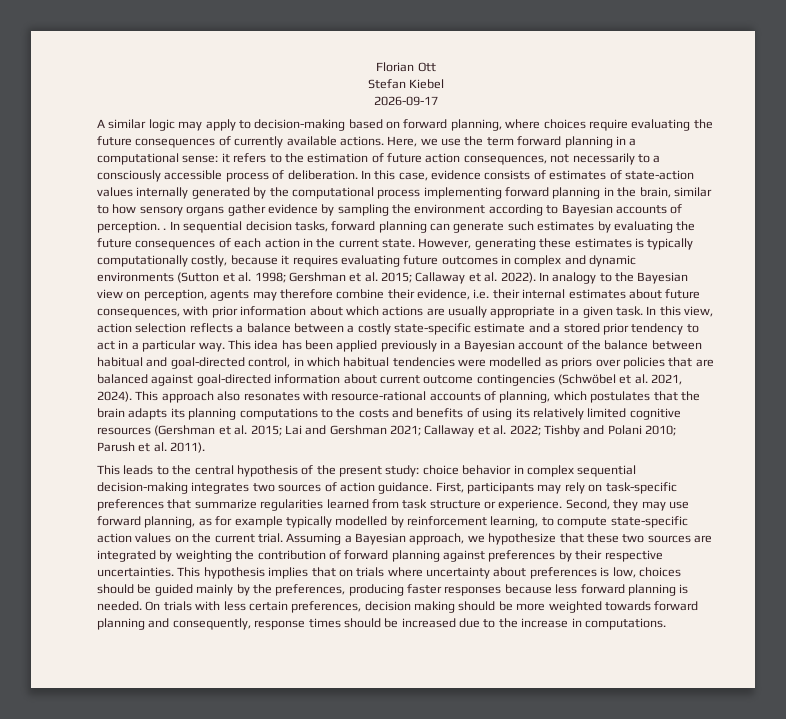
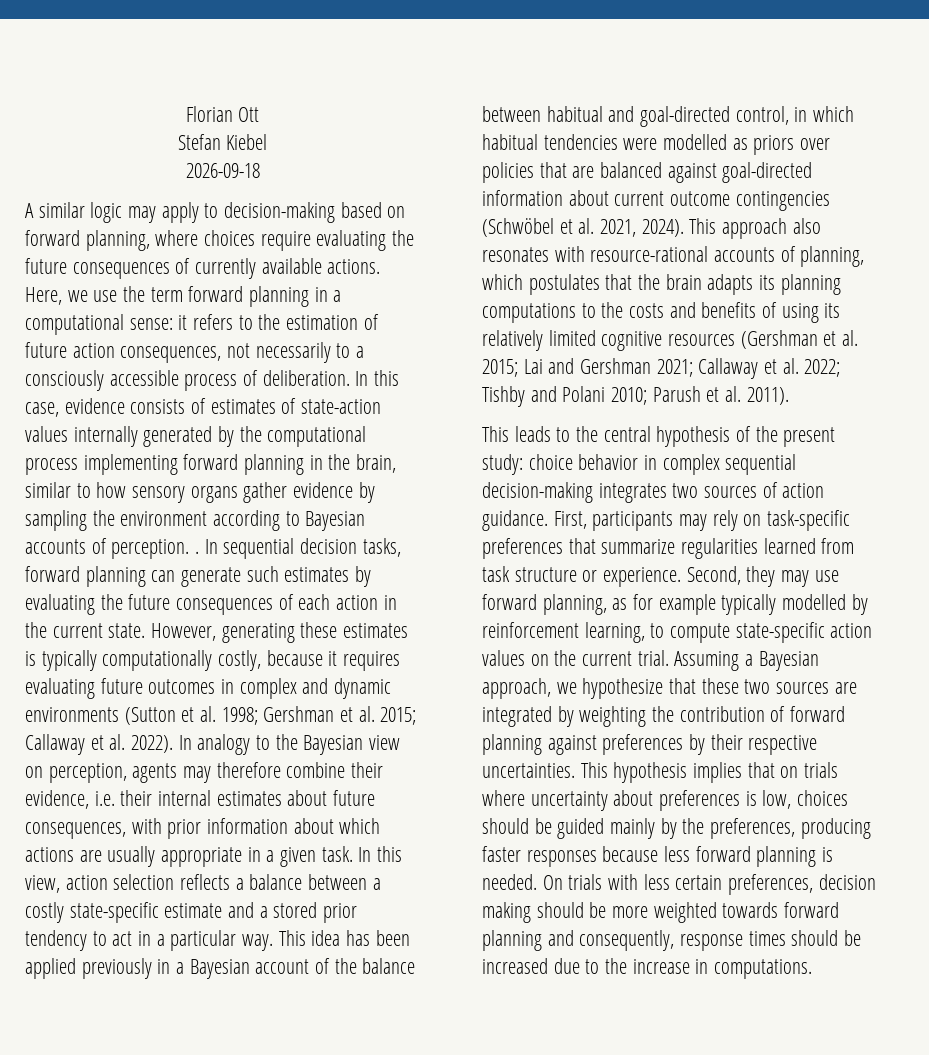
[374,96,438,106] 2026-09-17 -> [185,163,260,178] 2026-09-18

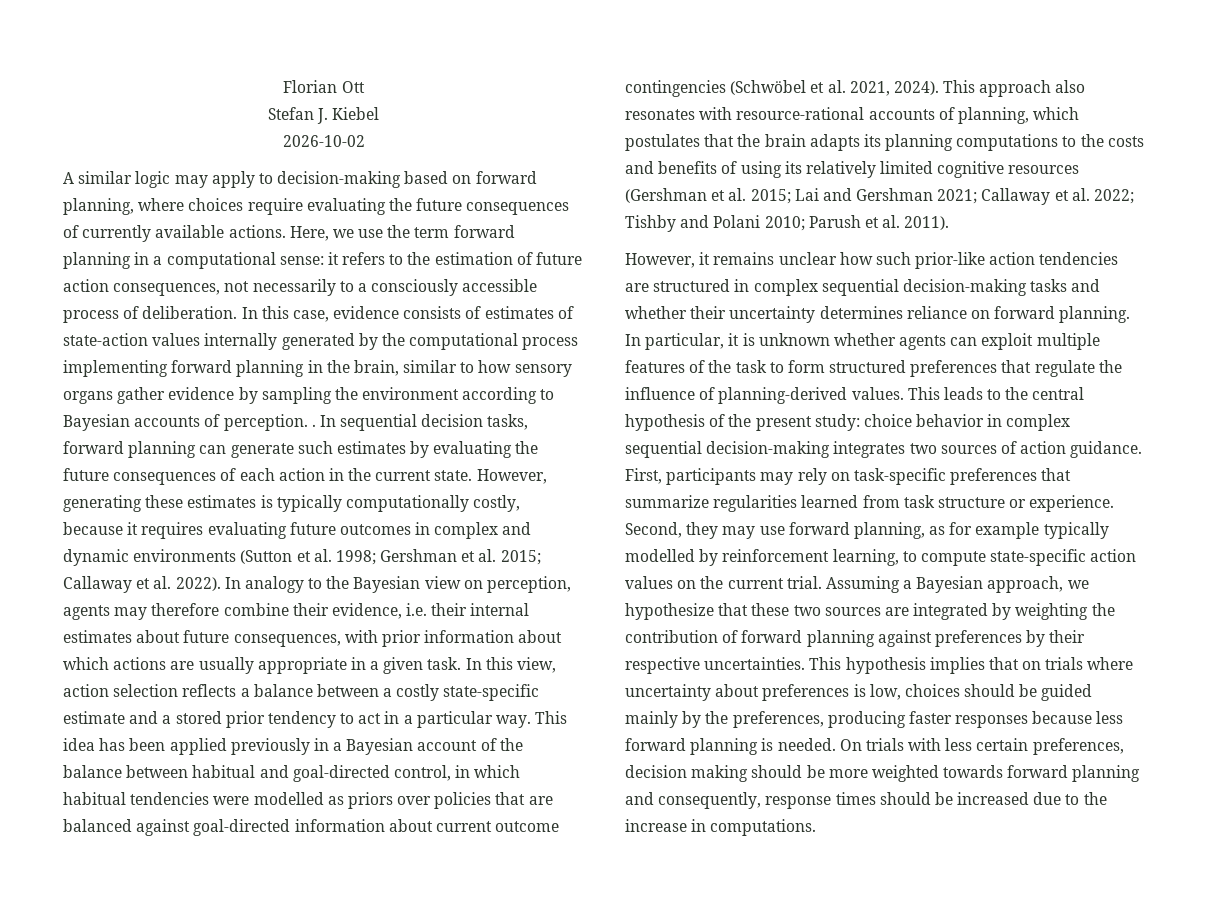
(221, 142) none -> [317,108,328,124] J.
[185,163,260,178] 2026-09-18 -> [282,135,365,147] 2026-10-02
(789, 396) none -> [625,252,1119,269] [625,279,1101,296] [625,306,1131,323] [625,333,1100,350] [625,360,1122,377] [625,387,904,404] However, it remains unclear how such prior-like action tendencies are structured in complex sequential decision-making tasks and whether their uncertainty determines reliance on forward planning. In particular, it is unknown whether agents can exploit multiple features of the task to form structured preferences that regulate the influence of planning-derived values.

